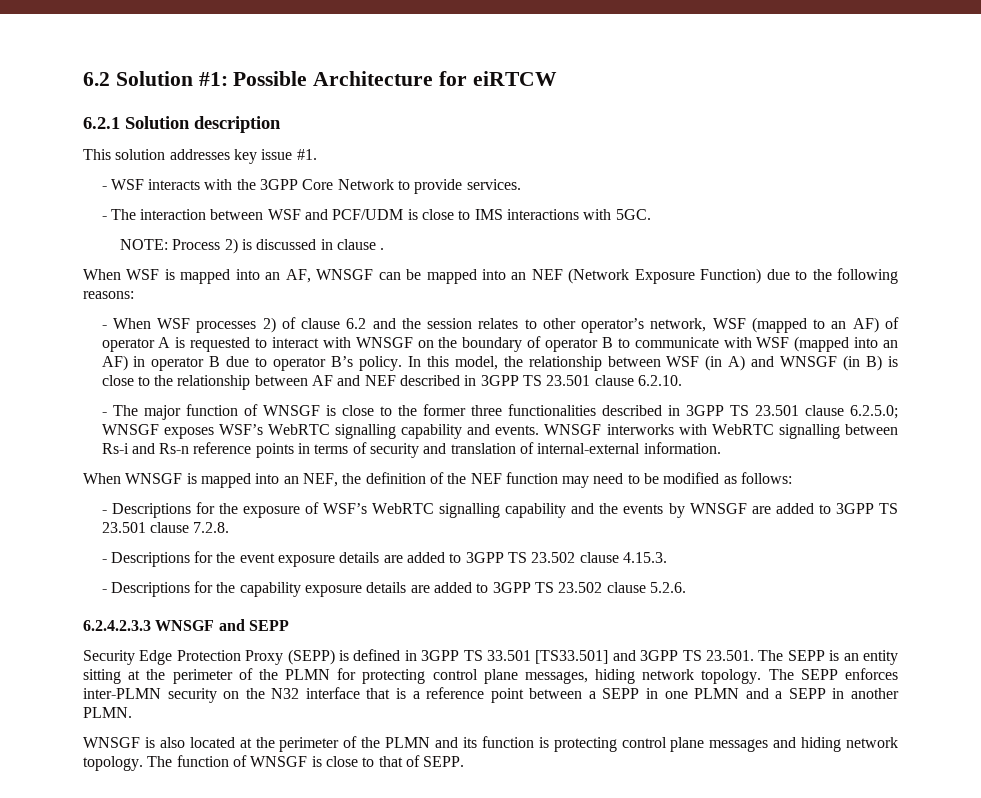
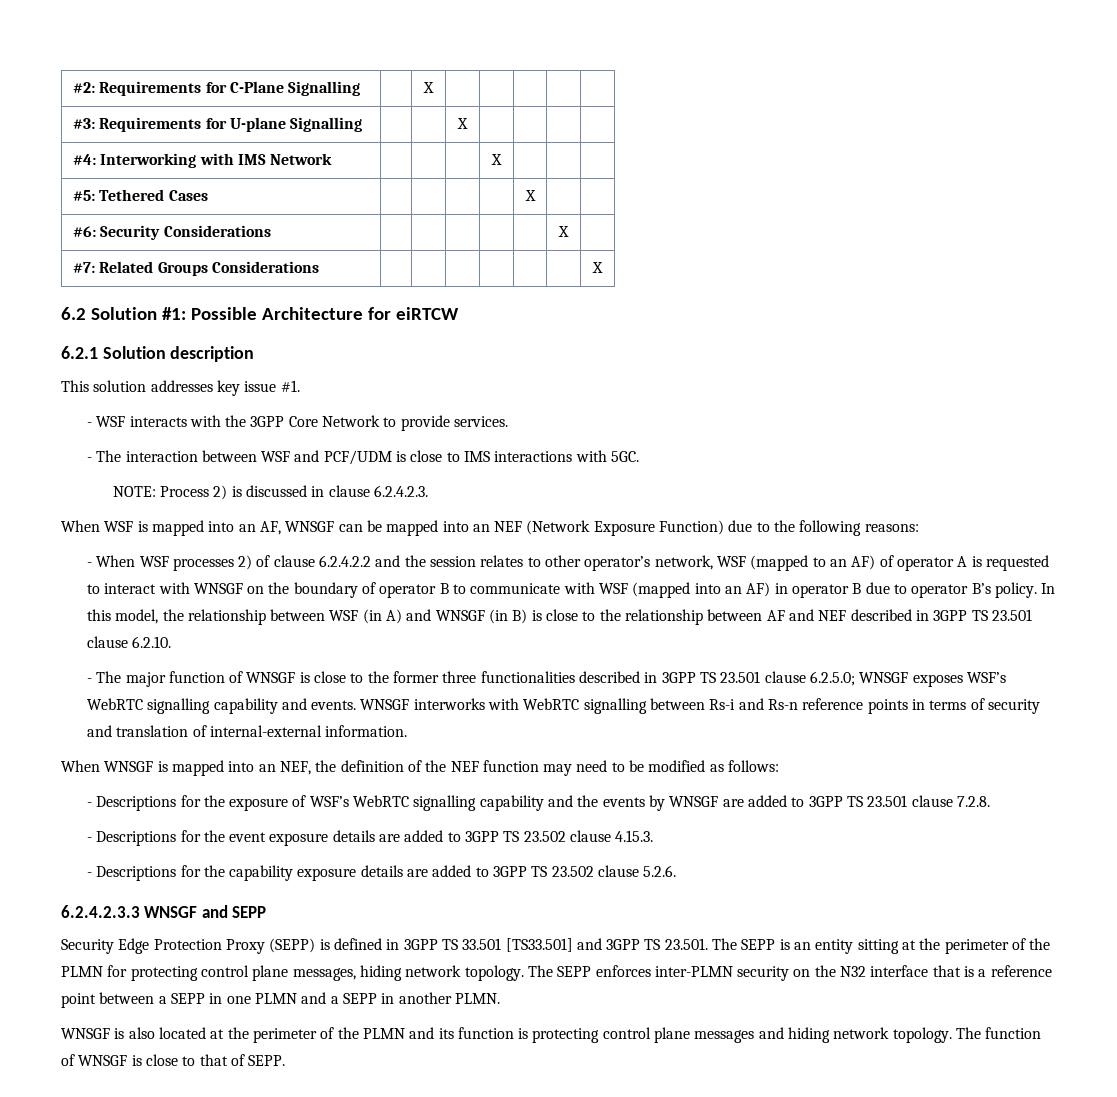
(83, 79) none -> [72,81,361,96] [423,82,434,93] [72,117,363,132] [457,118,468,129] [72,153,333,168] [491,154,502,165] [72,189,208,201] [524,190,536,201] [72,225,271,240] [558,226,569,237] [72,261,319,276] [592,262,603,273] #2: Requirements for C-Plane Signalling | | X | | | | | // #3: Requirements for U-plane Signalling | | | X | | | | // #4: Interworking with IMS Network | | | | X | | | // #5: Tethered Cases | | | | | X | | // #6: Security Considerations | | | | | | X | // #7: Related Groups Considerations | | | | | | | X //
[380,248,385,250] . -> [373,485,428,497] 6.2.4.2.3.
[346,318,367,329] 6.2 -> [319,555,372,567] 6.2.4.2.2

